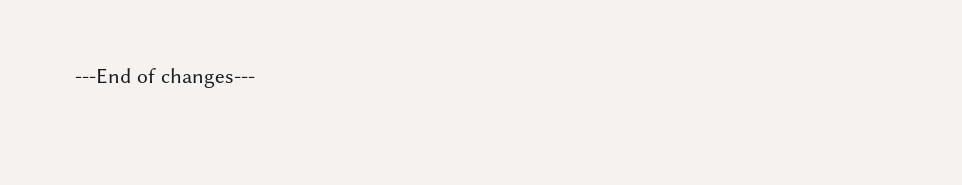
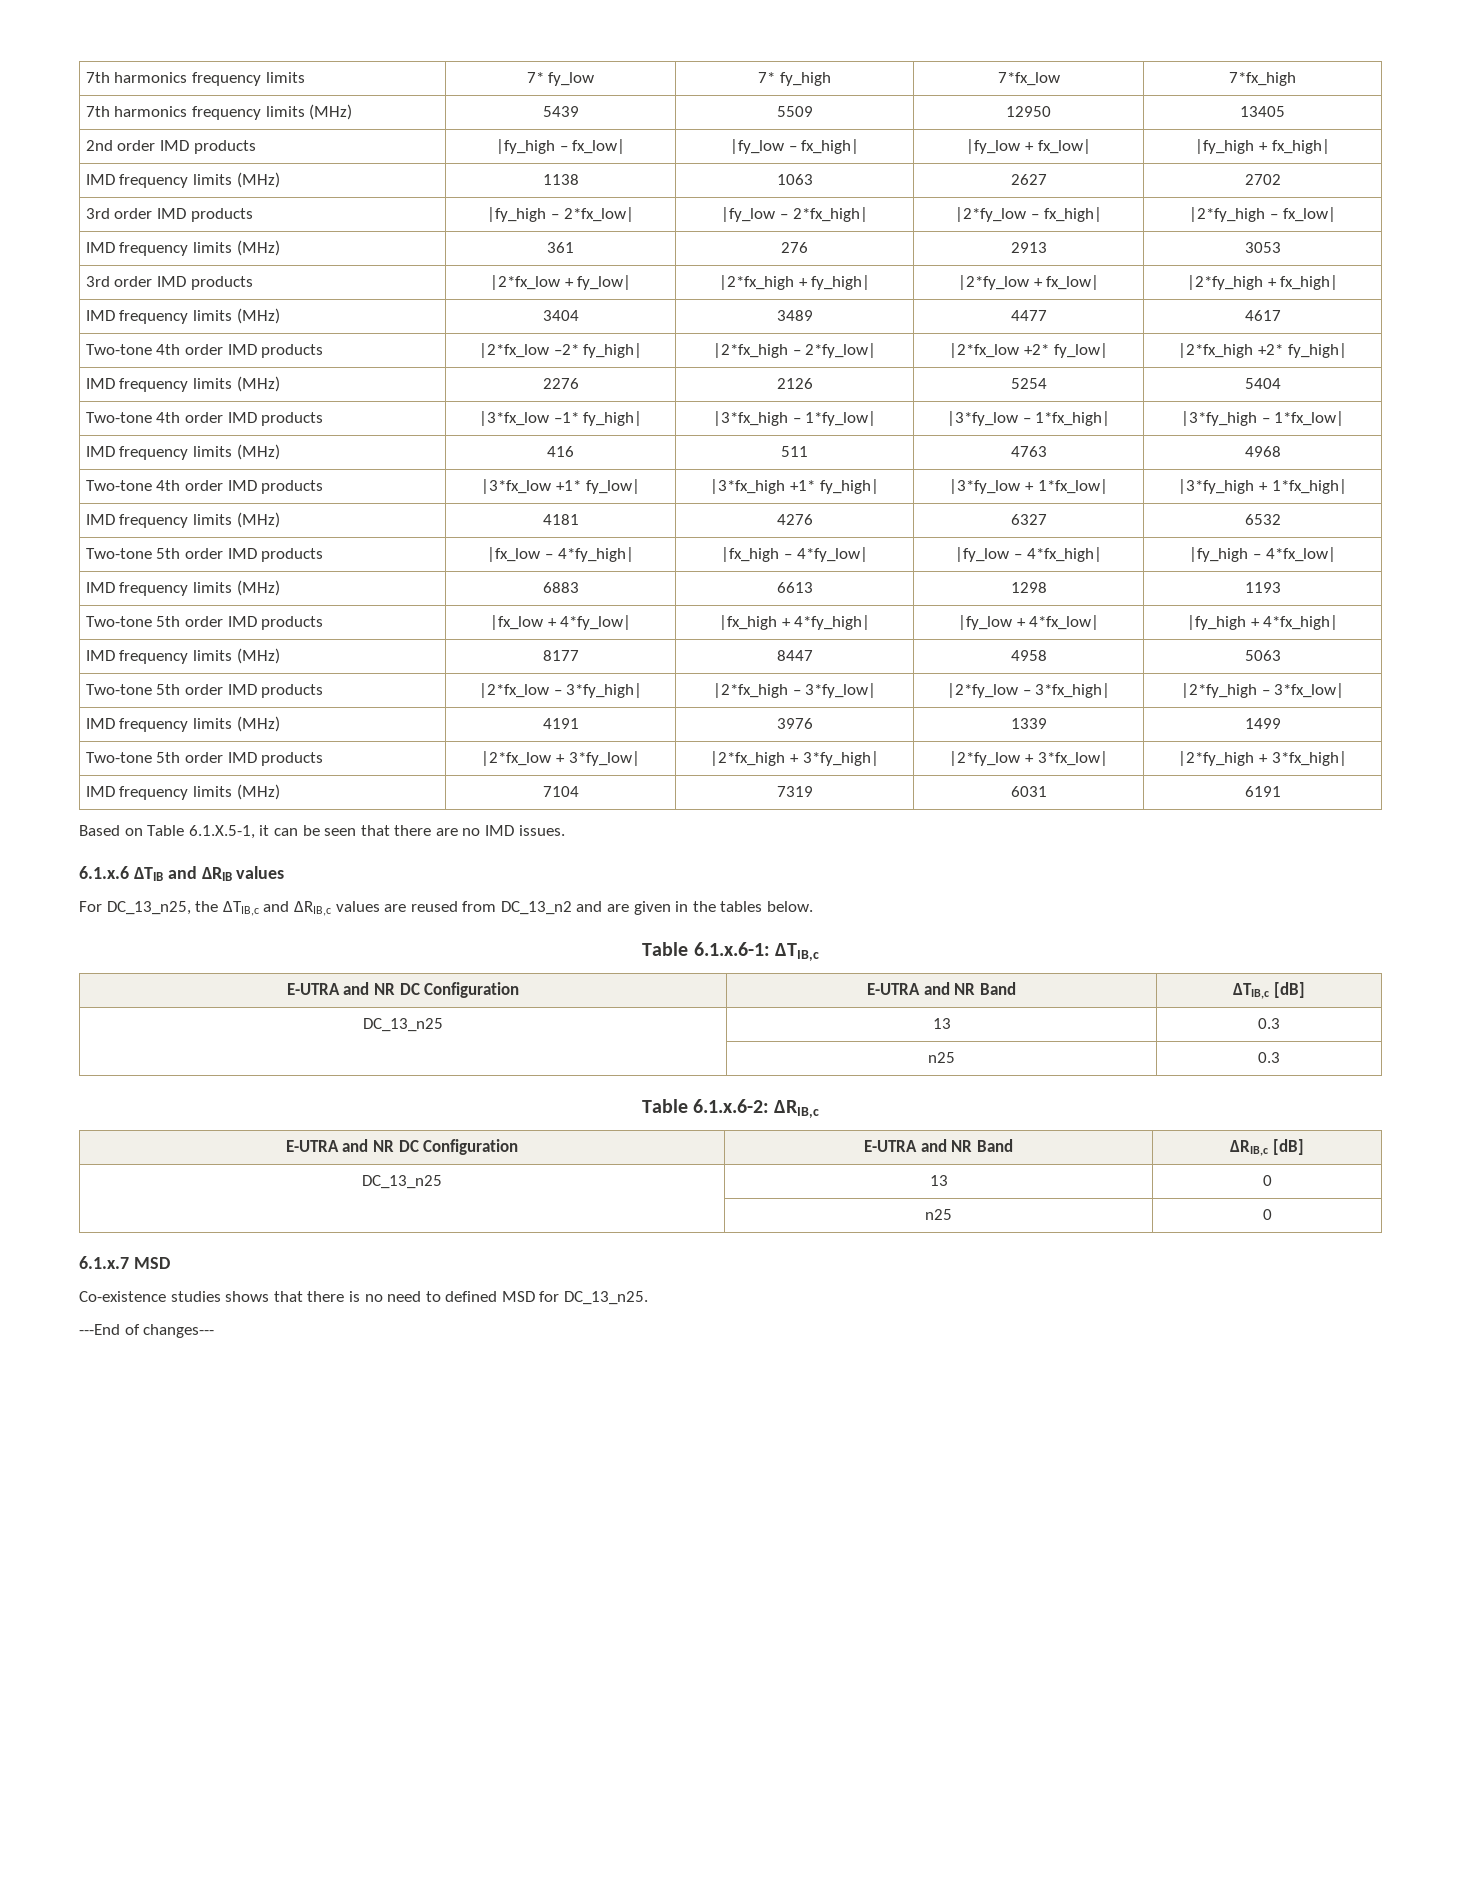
(75, 76) none -> [85,72,305,86] [526,72,595,86] [758,72,831,86] [997,72,1060,86] [1229,72,1296,86] [85,104,353,120] [542,106,579,117] [776,106,813,117] [1006,106,1051,117] [1240,106,1285,117] [85,140,256,154] [495,139,626,154] [729,139,860,154] [966,139,1091,154] [1195,139,1330,154] [85,172,280,188] [542,174,579,185] [776,174,813,185] [1010,174,1047,185] [1244,174,1281,185] [85,208,253,222] [487,207,634,222] [721,207,868,222] [955,207,1102,222] [1189,207,1336,222] [85,240,280,256] [547,242,574,253] [781,242,808,253] [1010,242,1047,253] [1244,242,1281,253] [85,276,253,290] [489,275,632,290] [718,275,871,290] [957,275,1100,290] [1186,275,1339,290] [85,308,280,324] [542,310,579,321] [776,310,813,321] [1010,310,1047,321] [1244,310,1281,321] [85,344,324,358] [478,343,643,358] [712,343,877,358] [949,343,1108,358] [1178,343,1347,358] [85,376,280,392] [542,378,579,389] [776,378,813,389] [1010,378,1047,389] [1244,378,1281,389] [85,412,324,426] [478,411,643,426] [712,411,877,426] [946,411,1111,426] [1180,411,1345,426] [85,444,280,460] [547,446,574,457] [781,446,808,457] [1010,446,1047,457] [1244,446,1281,457] [85,480,324,494] [481,479,640,494] [710,479,879,494] [949,479,1108,494] [1178,479,1347,494] [85,512,280,528] [542,514,579,525] [776,514,813,525] [1010,514,1047,525] [1244,514,1281,525] [85,548,324,562] [487,547,634,562] [721,547,868,562] [955,547,1102,562] [1189,547,1336,562] [85,580,280,596] [542,582,579,593] [776,582,813,593] [1010,582,1047,593] [1244,582,1281,593] [85,616,324,630] [489,615,632,630] [718,615,871,630] [957,615,1100,630] [1186,615,1339,630] [85,648,280,664] [542,650,579,661] [776,650,813,661] [1010,650,1047,661] [1244,650,1281,661] [85,684,324,698] [478,683,643,698] [712,683,877,698] [946,683,1111,698] [1180,683,1345,698] [85,716,280,732] [542,718,579,729] [776,718,813,729] [1010,718,1047,729] [1244,718,1281,729] [85,752,324,766] [481,751,640,766] [710,751,879,766] [949,751,1108,766] [1178,751,1347,766] [85,784,280,800] [542,786,579,797] [776,786,813,797] [1010,786,1047,797] [1244,786,1281,797] [79,825,565,839] [79,866,285,881] [79,901,814,916] [642,942,819,961] [286,982,520,998] [867,982,1016,995] [1233,982,1305,999] [363,1018,443,1032] [932,1018,951,1029] [1258,1018,1280,1029] [928,1052,955,1063] [1258,1052,1280,1063] [641,1099,820,1118] [285,1139,519,1155] [864,1139,1013,1152] [1230,1139,1304,1156] [362,1175,442,1189] [929,1175,948,1186] [1262,1175,1272,1186] [925,1209,952,1220] [1262,1209,1272,1220] [79,1256,170,1269] [79,1291,649,1305] 7th harmonics frequency limits | 7* fy_low | 7* fy_high | 7*fx_low | 7*fx_high // 7th harmonics frequency limits (MHz) | 5439 | 5509 | 12950 | 13405 // 2nd order IMD products | |fy_high – fx_low| | |fy_low – fx_high| | |fy_low + fx_low| | |fy_high + fx_high| // IMD frequency limits (MHz) | 1138 | 1063 | 2627 | 2702 // 3rd order IMD products | |fy_high – 2*fx_low| | |fy_low – 2*fx_high| | |2*fy_low – fx_high| | |2*fy_high – fx_low| // IMD frequency limits (MHz) | 361 | 276 | 2913 | 3053 // 3rd order IMD products | |2*fx_low + fy_low| | |2*fx_high + fy_high| | |2*fy_low + fx_low| | |2*fy_high + fx_high| // IMD frequency limits (MHz) | 3404 | 3489 | 4477 | 4617 // Two-tone 4th order IMD products | |2*fx_low –2* fy_high| | |2*fx_high – 2*fy_low| | |2*fx_low +2* fy_low| | |2*fx_high +2* fy_high| // IMD frequency limits (MHz) | 2276 | 2126 | 5254 | 5404 // Two-tone 4th order IMD products | |3*fx_low –1* fy_high| | |3*fx_high – 1*fy_low| | |3*fy_low – 1*fx_high| | |3*fy_high – 1*fx_low| // IMD frequency limits (MHz) | 416 | 511 | 4763 | 4968 // Two-tone 4th order IMD products | |3*fx_low +1* fy_low| | |3*fx_high +1* fy_high| | |3*fy_low + 1*fx_low| | |3*fy_high + 1*fx_high| // IMD frequency limits (MHz) | 4181 | 4276 | 6327 | 6532 // Two-tone 5th order IMD products | |fx_low – 4*fy_high| | |fx_high – 4*fy_low| | |fy_low – 4*fx_high| | |fy_high – 4*fx_low| // IMD frequency limits (MHz) | 6883 | 6613 | 1298 | 1193 // Two-tone 5th order IMD products | |fx_low + 4*fy_low| | |fx_high + 4*fy_high| | |fy_low + 4*fx_low| | |fy_high + 4*fx_high| // IMD frequency limits (MHz) | 8177 | 8447 | 4958 | 5063 // Two-tone 5th order IMD products | |2*fx_low – 3*fy_high| | |2*fx_high – 3*fy_low| | |2*fy_low – 3*fx_high| | |2*fy_high – 3*fx_low| // IMD frequency limits (MHz) | 4191 | 3976 | 1339 | 1499 // Two-tone 5th order IMD products | |2*fx_low + 3*fy_low| | |2*fx_high + 3*fy_high| | |2*fy_low + 3*fx_low| | |2*fy_high + 3*fx_high| // IMD frequency limits (MHz) | 7104 | 7319 | 6031 | 6191 // Based on Table 6.1.X.5-1, it can be seen that there are no IMD issues. // 6.1.x.6 ∆TIB and ∆RIB values // For DC_13_n25, the ΔTIB,c and ΔRIB,c values are reused from DC_13_n2 and are given in the tables below. // Table 6.1.x.6-1: ΔTIB,c // E-UTRA and NR DC Configuration | E-UTRA and NR Band | ΔTIB,c [dB] // DC_13_n25 | 13 | 0.3 // | n25 | 0.3 // Table 6.1.x.6-2: ΔRIB,c // E-UTRA and NR DC Configuration | E-UTRA and NR Band | ΔRIB,c [dB] // DC_13_n25 | 13 | 0 // | n25 | 0 // 6.1.x.7 MSD // Co-existence studies shows that there is no need to defined MSD for DC_13_n25. //

